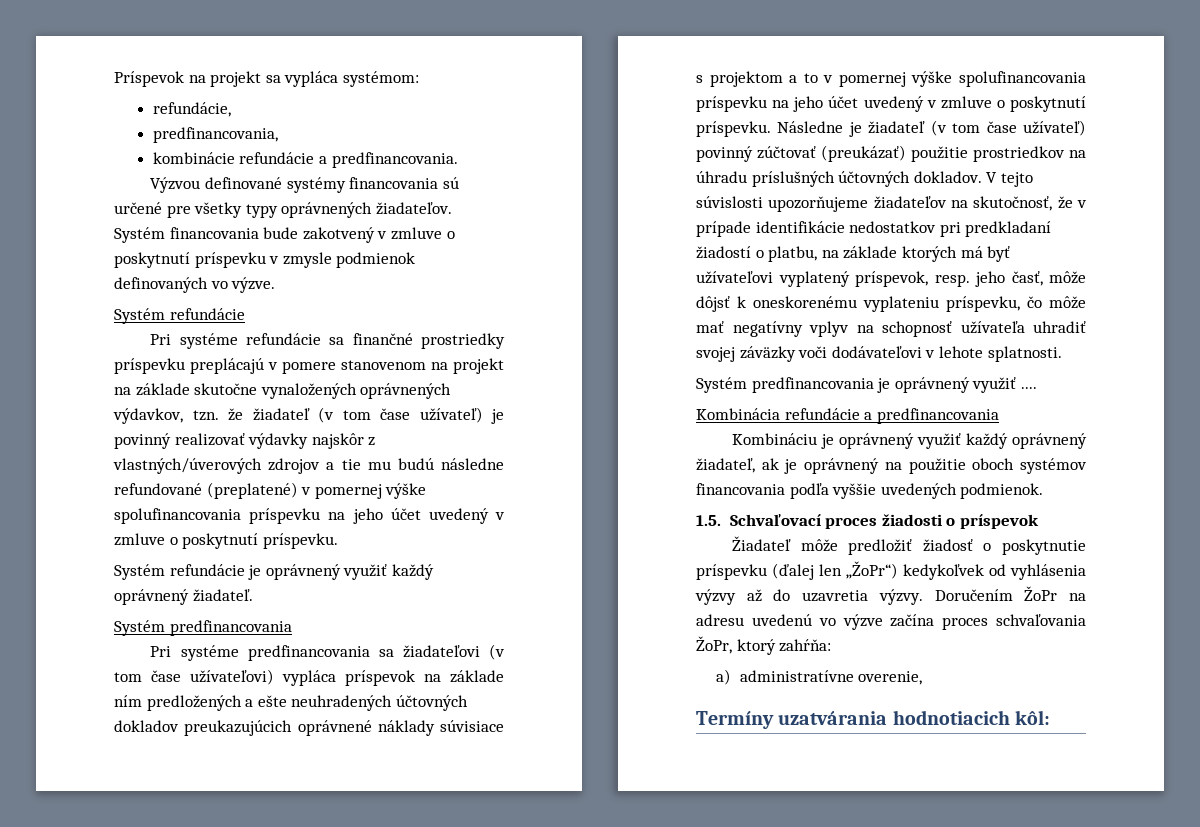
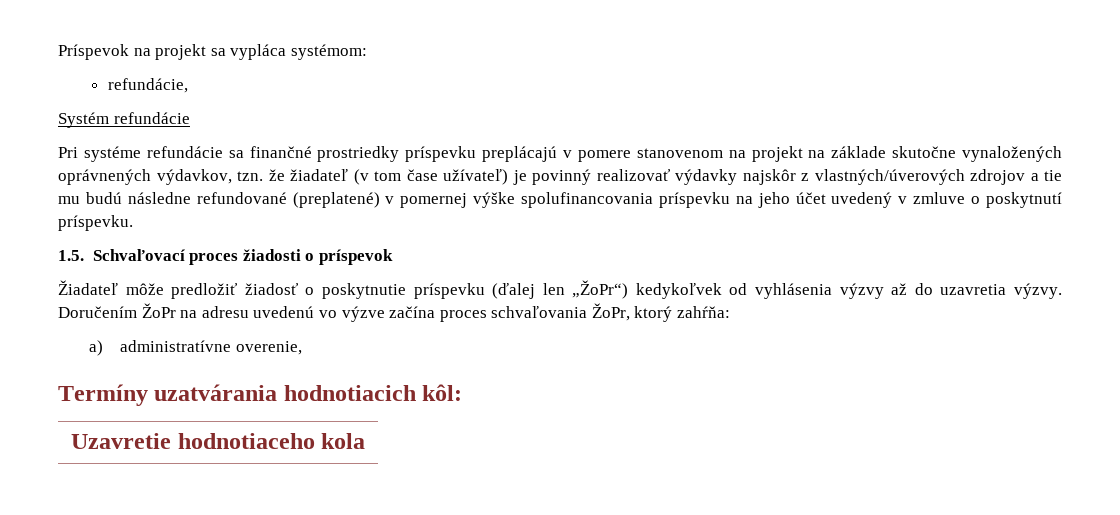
[152,127,278,143] [152,152,458,168] [150,177,459,193] [114,202,452,218] [114,227,455,243] [114,252,416,268] [114,277,276,293] // predfinancovania, // kombinácie refundácie a predfinancovania. // Výzvou definované systémy financovania sú určené pre všetky typy oprávnených žiadateľov. Systém financovania bude zakotvený v zmluve o poskytnutí príspevku v zmysle podmienok definovaných vo výzve. -> (188, 85) none
[114,564,434,580] [114,589,253,605] [114,620,292,636] [150,644,505,661] [114,669,504,686] [114,695,468,711] [114,720,504,736] [696,71,1086,87] [696,96,1086,112] [696,120,1086,137] [696,145,1086,162] [696,171,1033,187] [696,196,1087,212] [696,221,1052,237] [696,246,1011,262] [696,271,1086,287] [696,296,1086,312] [696,321,1086,337] [696,346,1062,362] [696,377,1037,393] [696,408,999,424] [732,433,1087,449] [696,458,1087,474] [696,483,1044,499] // Systém refundácie je oprávnený využiť každý oprávnený žiadateľ. // Systém predfinancovania // Pri systéme predfinancovania sa žiadateľovi (v tom čase užívateľovi) vypláca príspevok na základe ním predložených a ešte neuhradených účtovných dokladov preukazujúcich oprávnené náklady súvisiace s projektom a to v pomernej výške spolufinancovania príspevku na jeho účet uvedený v zmluve o poskytnutí príspevku. Následne je žiadateľ (v tom čase užívateľ) povinný zúčtovať (preukázať) použitie prostriedkov na úhradu príslušných účtovných dokladov. V tejto súvislosti upozorňujeme žiadateľov na skutočnosť, že v prípade identifikácie nedostatkov pri predkladaní žiadostí o platbu, na základe ktorých má byť užívateľovi vyplatený príspevok, resp. jeho časť, môže dôjsť k oneskorenému vyplateniu príspevku, čo môže mať negatívny vplyv na schopnosť užívateľa uhradiť svojej záväzky voči dodávateľovi v lehote splatnosti. // Systém predfinancovania je oprávnený využiť .... // Kombinácia refundácie a predfinancovania // Kombináciu je oprávnený využiť každý oprávnený žiadateľ, ak je oprávnený na použitie oboch systémov financovania podľa vyššie uvedených podmienok. -> (133, 223) none
(1050, 717) none -> [71,433,365,449] // Uzavretie hodnotiaceho kola

